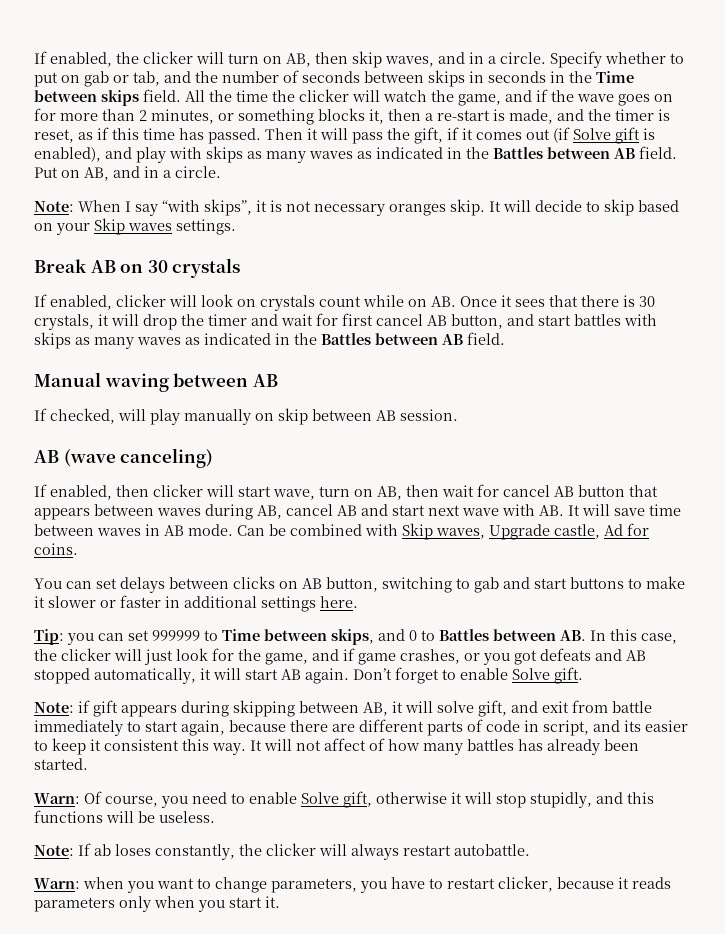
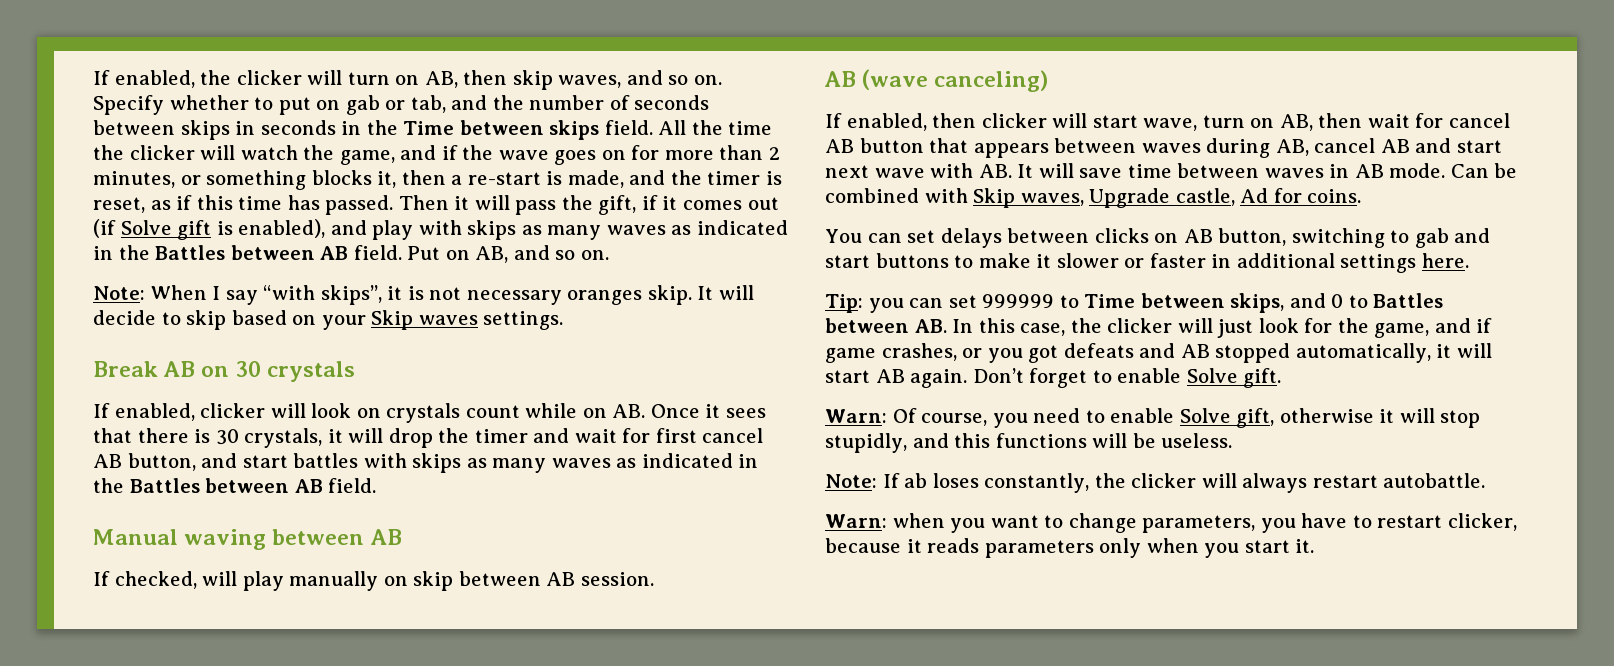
[469,52,546,64] in a circle. -> [668,75,722,85] so on.
[144,166,221,178] in a circle. -> [555,250,609,260] so on.
[34,700,652,717] [34,719,688,736] [34,738,639,755] [34,758,88,770] // Note: if gift appears during skipping between AB, it will solve gift, and exit from battle immediately to start again, because there are different parts of code in script, and its easier to keep it consistent this way. It will not affect of how many battles has already been started. -> (1282, 378) none

